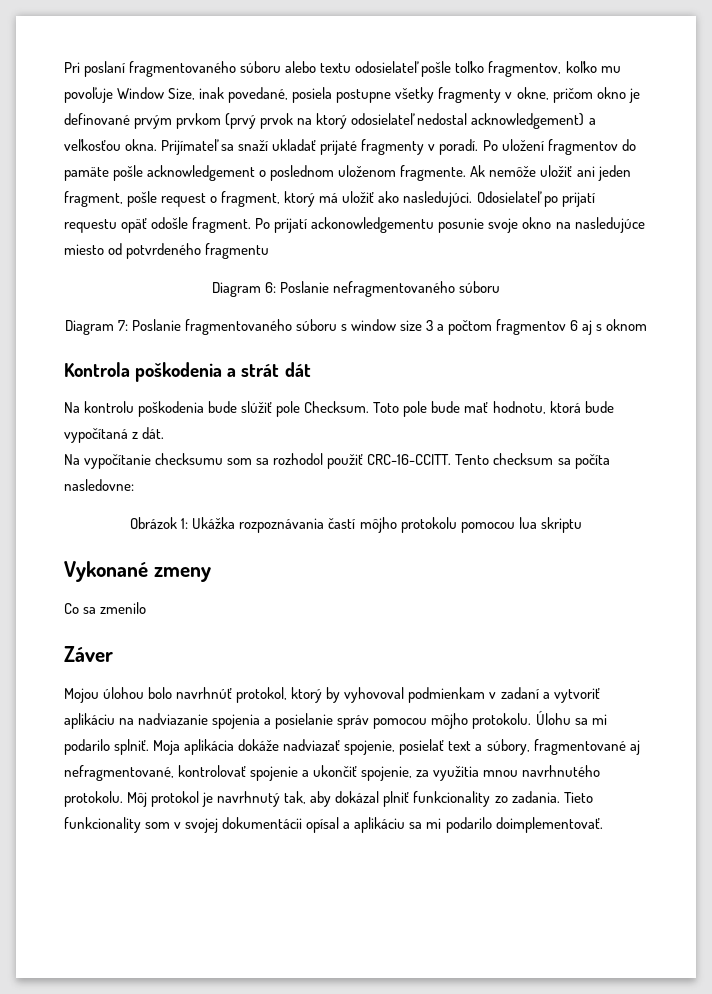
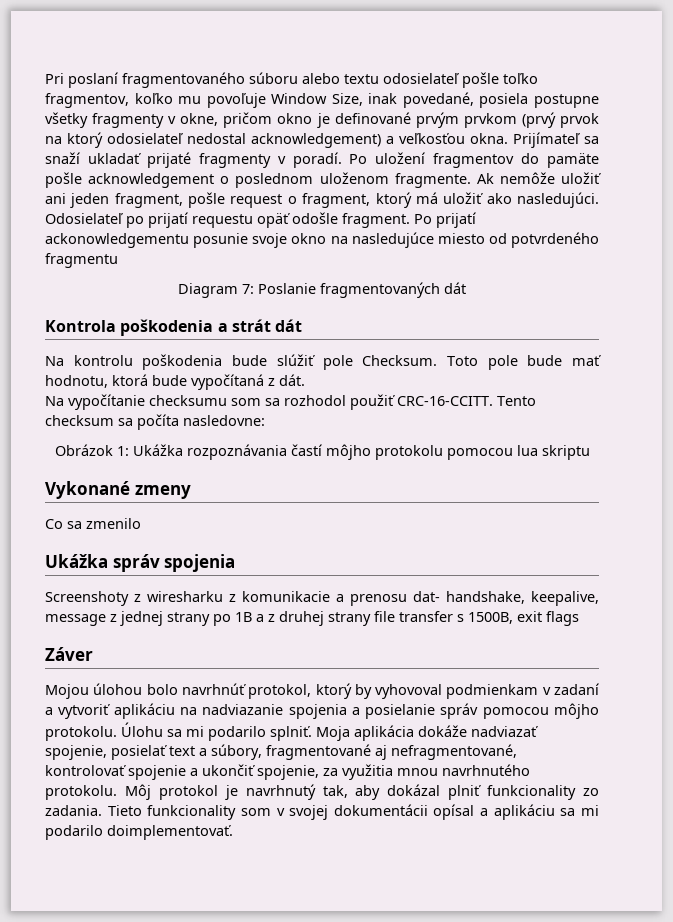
[264,281,501,297] [64,319,648,335] 6: Poslanie nefragmentovaného súboru // Diagram 7: Poslanie fragmentovaného súboru s window size 3 a počtom fragmentov 6 aj s oknom -> [242,282,466,298] 7: Poslanie fragmentovaných dát
(147, 608) none -> [45,554,236,572] [45,591,599,606] [45,611,579,626] // Ukážka správ spojenia // Screenshoty z wiresharku z komunikacie a prenosu dat- handshake, keepalive, message z jednej strany po 1B a z druhej strany file transfer s 1500B, exit flags

